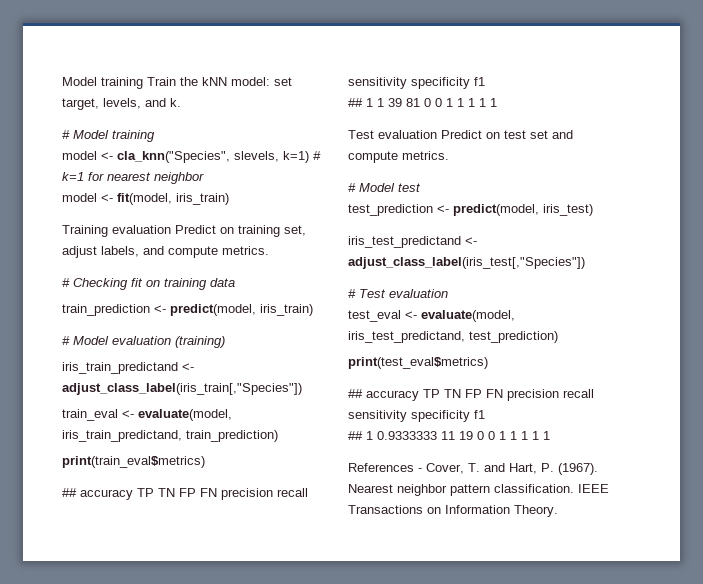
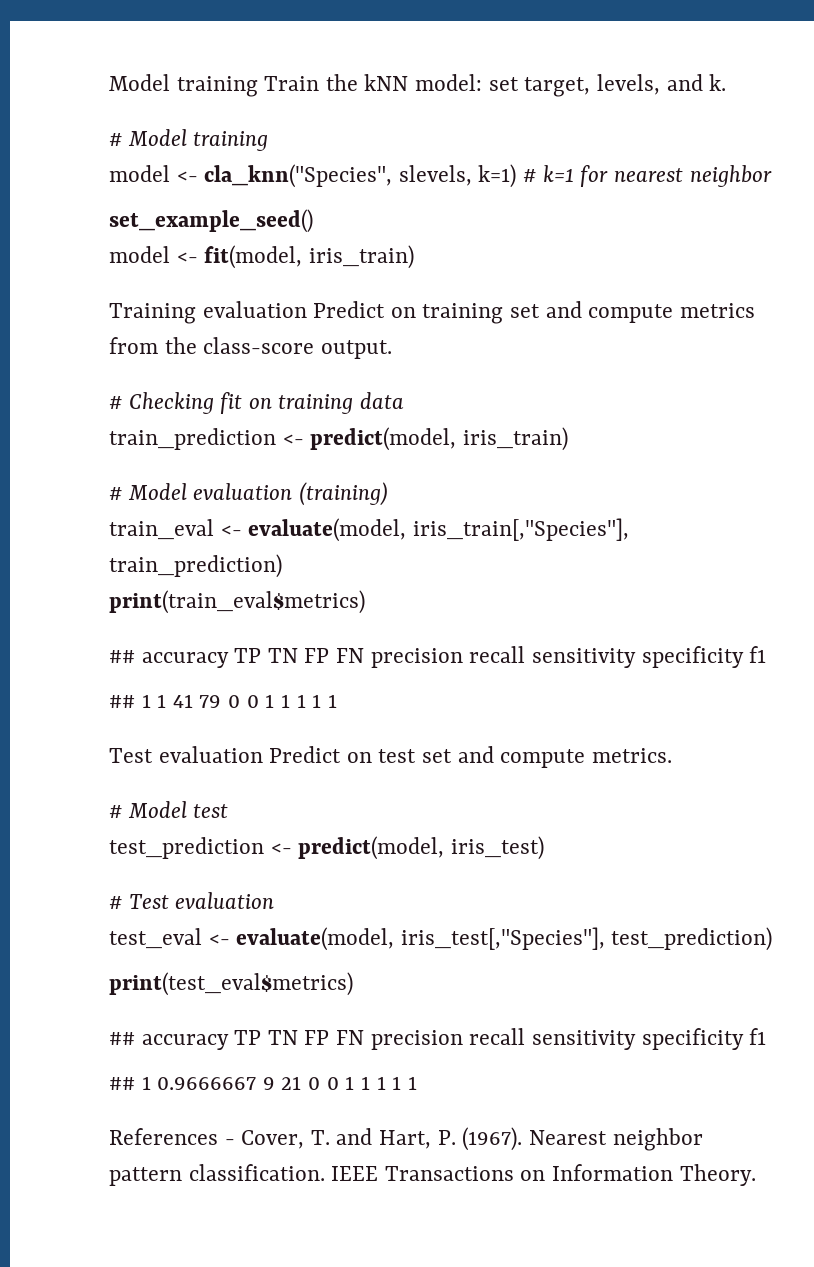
(204, 178) none -> [109,209,313,233] // set_example_seed()
[284,225,306,236] [62,246,269,258] set, adjust labels, and compute metrics. -> [510,301,755,323] [109,337,392,359] set and compute metrics from the class-score output.
[62,362,194,374] [62,383,302,395] // iris_train_predictand <- adjust_class_label(iris_train[,"Species"]) -> (388, 494) none
[62,430,182,442] iris_train_predictand, -> [412,518,629,541] iris_train[,"Species"],
[388,98,420,107] 39 81 -> [172,694,222,708] 41 79
[348,236,477,248] [348,257,585,269] // iris_test_predictand <- adjust_class_label(iris_test[,"Species"]) -> (544, 848) none
[348,331,465,343] iris_test_predictand, -> [400,927,605,950] iris_test[,"Species"],
[377,431,473,440] 0.9333333 11 19 -> [157,1076,302,1090] 0.9666667 9 21

